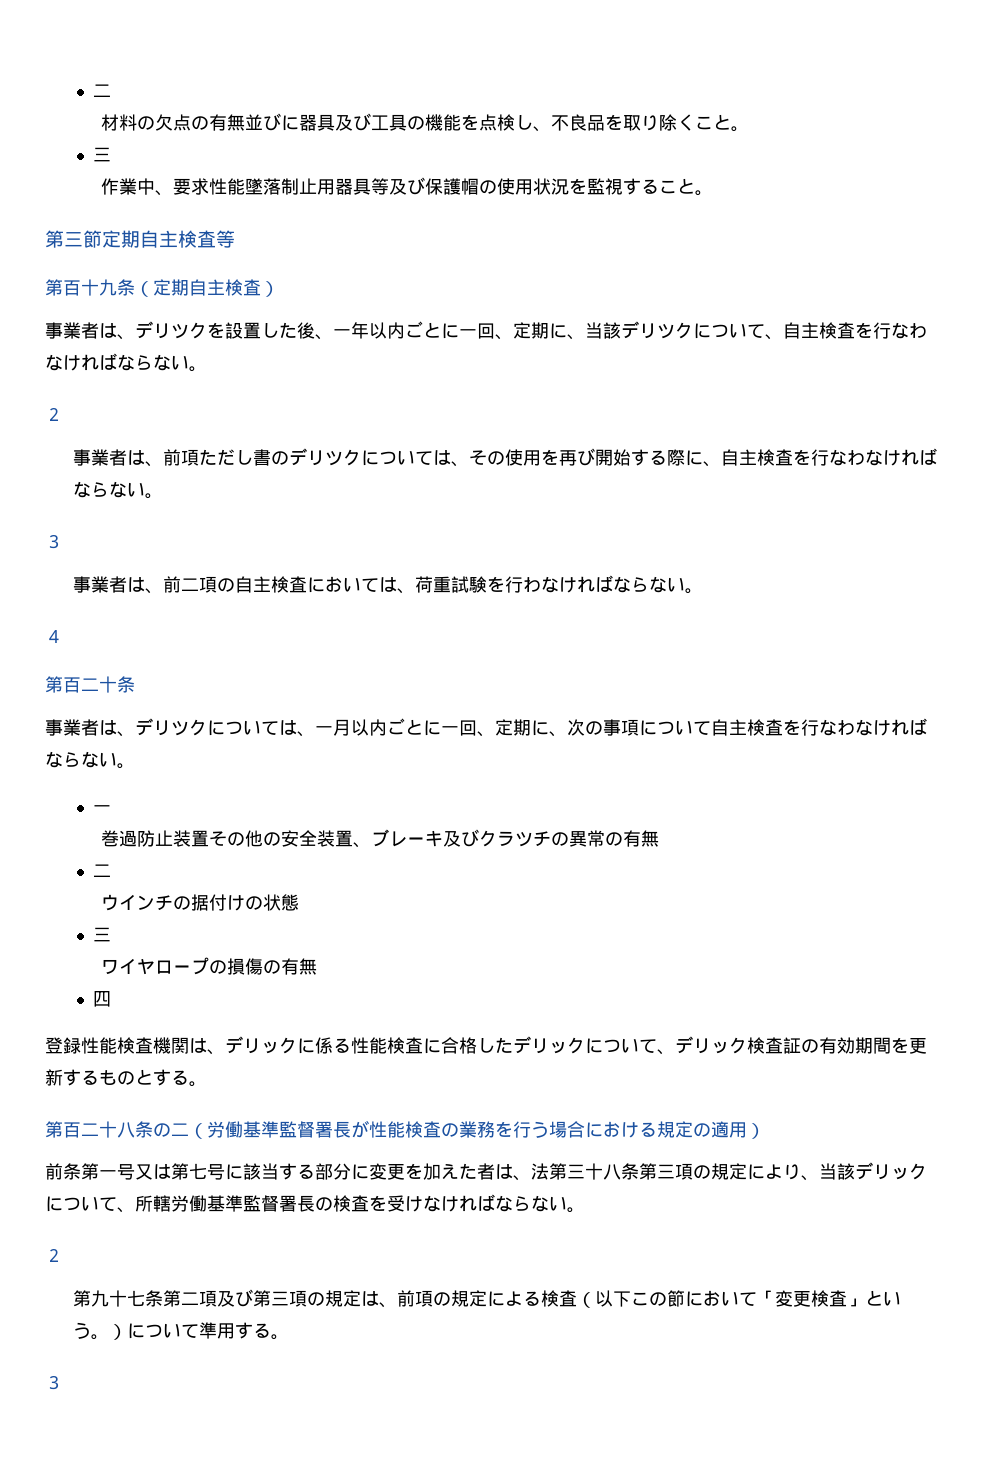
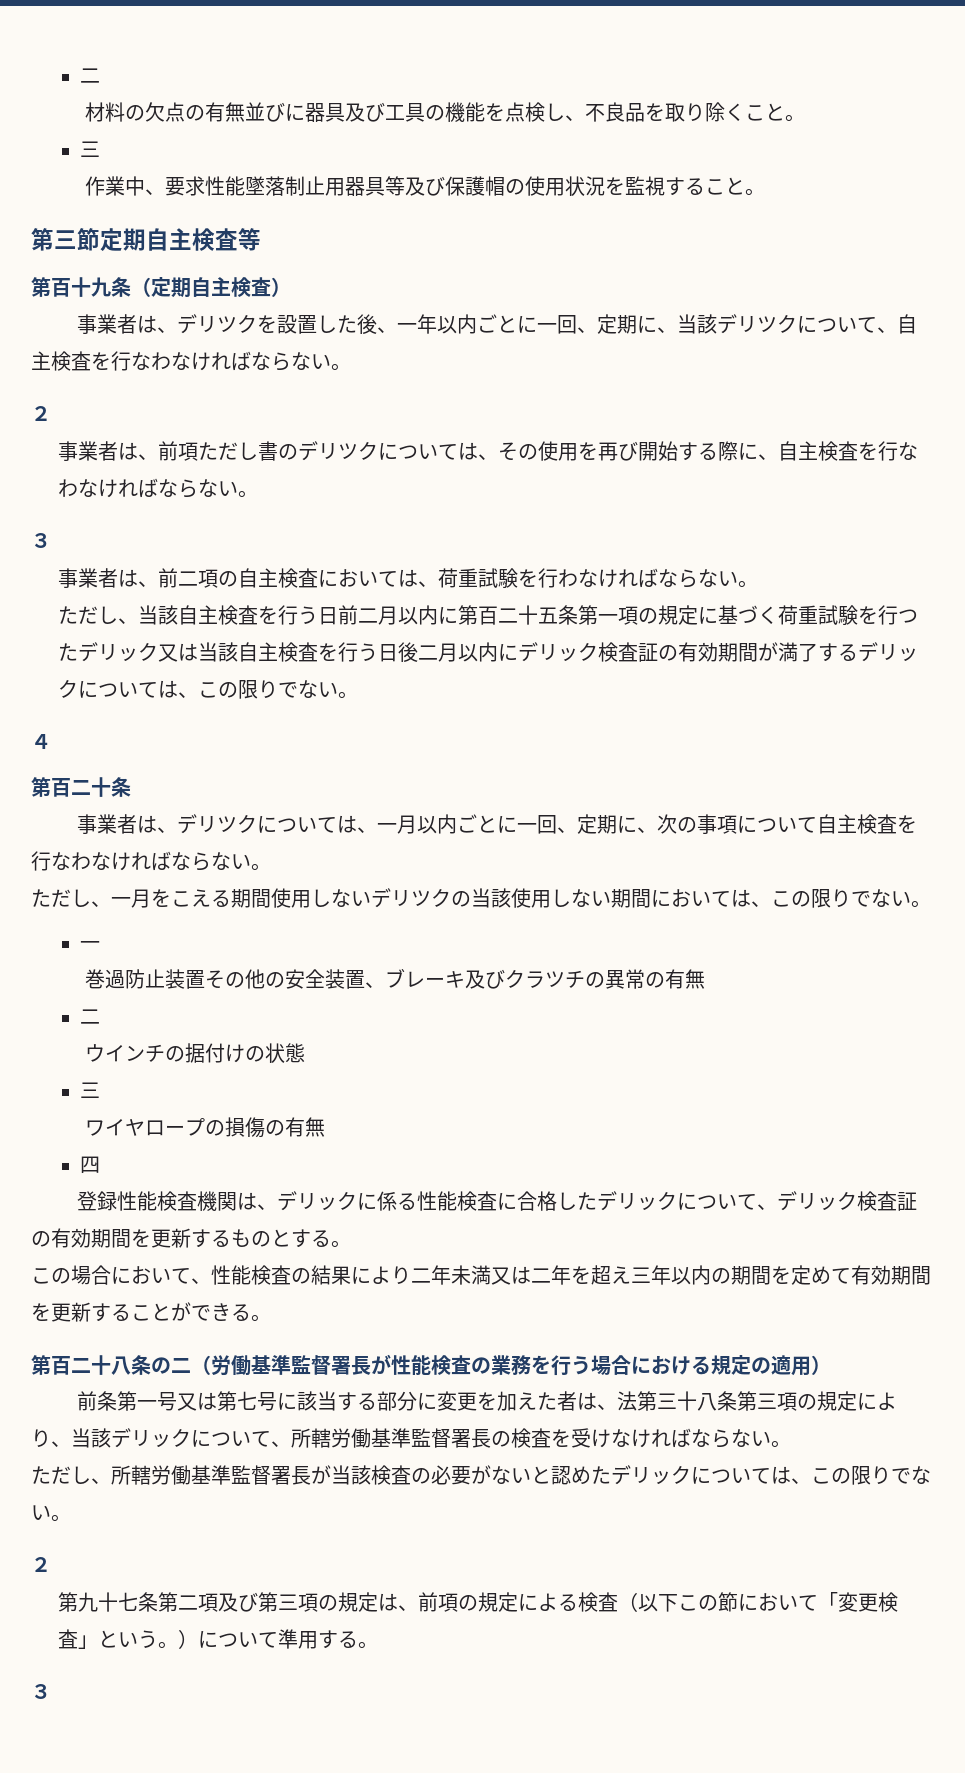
(703, 591) none -> [57,605,918,626] [57,642,918,662] [57,679,358,699] // ただし、当該自主検査を行う日前二月以内に第百二十五条第一項の規定に基づく荷重試験を行つたデリック又は当該自主検査を行う日後二月以内にデリック検査証の有効期間が満了するデリックについては、この限りでない。
(135, 766) none -> [31,888,931,908] // ただし、一月をこえる期間使用しないデリツクの当該使用しない期間においては、この限りでない。
(207, 1084) none -> [31,1265,931,1285] [31,1302,271,1322] // この場合において、性能検査の結果により二年未満又は二年を超え三年以内の期間を定めて有効期間を更新することができる。
(585, 1210) none -> [31,1465,931,1485] [31,1505,71,1522] // ただし、所轄労働基準監督署長が当該検査の必要がないと認めたデリックについては、この限りでない。

